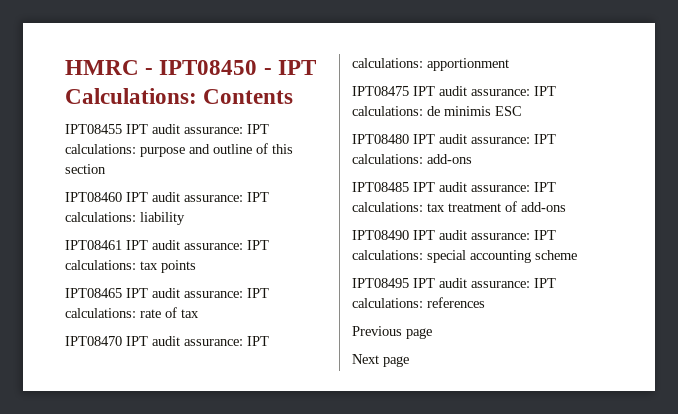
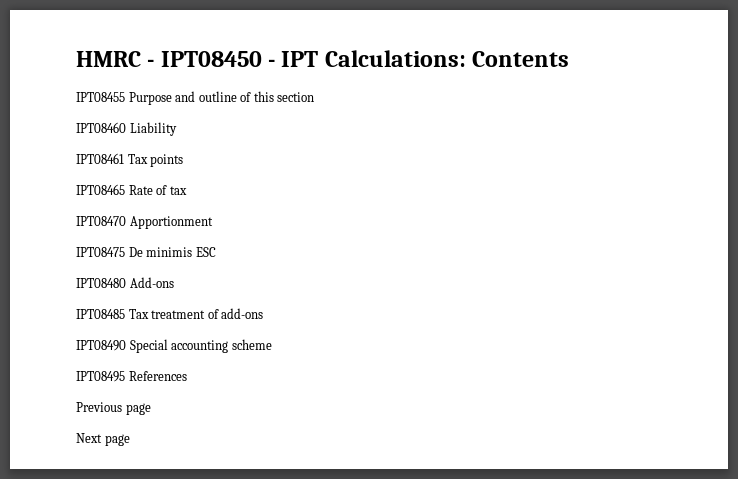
[126,124,269,134] [65,144,185,157] IPT audit assurance: IPT calculations: purpose -> [128,92,172,105] Purpose
[126,192,269,202] [65,212,185,225] [65,240,269,250] [65,260,196,273] [65,288,269,298] [65,307,199,318] [65,336,269,346] [352,58,509,71] [352,86,556,96] [352,106,522,116] [352,134,556,144] [352,154,472,164] [352,182,556,192] [352,201,566,212] [352,230,556,240] [352,250,577,263] [352,278,556,288] [352,297,485,308] IPT audit assurance: IPT calculations: liability // IPT08461 IPT audit assurance: IPT calculations: tax points // IPT08465 IPT audit assurance: IPT calculations: rate of tax // IPT08470 IPT audit assurance: IPT calculations: apportionment // IPT08475 IPT audit assurance: IPT calculations: de minimis ESC // IPT08480 IPT audit assurance: IPT calculations: add-ons // IPT08485 IPT audit assurance: IPT calculations: tax treatment of add-ons // IPT08490 IPT audit assurance: IPT calculations: special accounting scheme // IPT08495 IPT audit assurance: IPT calculations: references -> [129,122,177,136] [76,153,184,167] [76,184,187,195] [76,216,213,229] [76,247,216,257] [76,277,174,288] [76,308,264,319] [76,339,272,353] [76,371,187,382] Liability // IPT08461 Tax points // IPT08465 Rate of tax // IPT08470 Apportionment // IPT08475 De minimis ESC // IPT08480 Add-ons // IPT08485 Tax treatment of add-ons // IPT08490 Special accounting scheme // IPT08495 References

